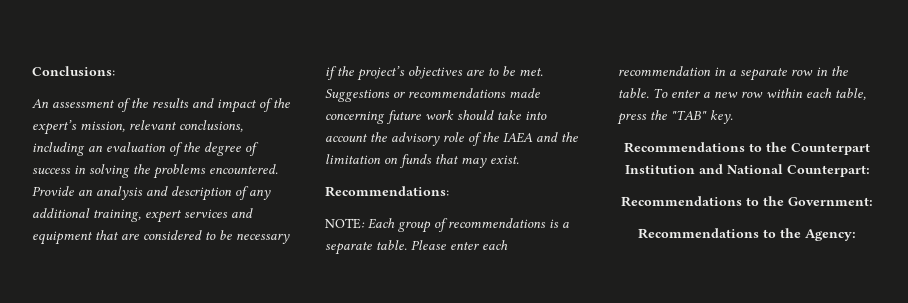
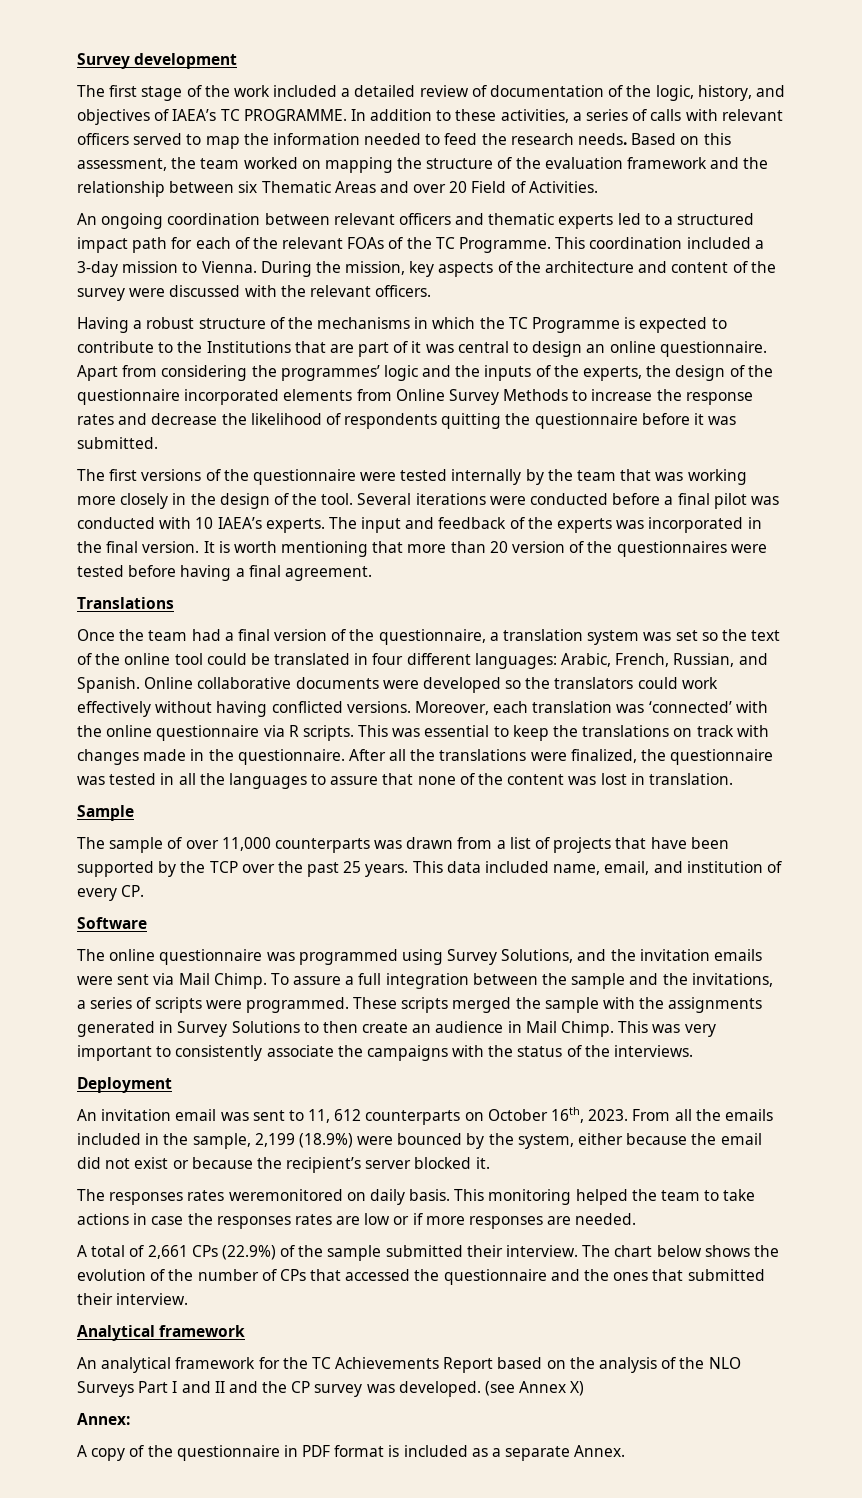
[32,66,115,76] [32,98,290,113] [32,120,243,135] [32,142,259,156] [32,164,278,179] [32,186,271,201] [32,208,253,223] [32,230,290,245] [325,66,543,81] [325,88,540,102] [325,110,547,124] [325,132,578,146] [325,154,519,168] [325,186,449,197] [325,218,569,233] [325,240,508,255] [618,66,848,81] [618,88,866,100] [617,110,733,125] [624,142,870,155] [624,164,870,177] [621,196,873,207] [638,228,856,241] Conclusions: // An assessment of the results and impact of the expert’s mission, relevant conclusions, including an evaluation of the degree of success in solving the problems encountered. Provide an analysis and description of any additional training, expert services and equipment that are considered to be necessary if the project’s objectives are to be met. Suggestions or recommendations made concerning future work should take into account the advisory role of the IAEA and the limitation on funds that may exist. // Recommendations: // NOTE: Each group of recommendations is a separate table. Please enter each recommendation in a separate row in the table. To enter a new row within each table, press the "TAB" key. // Recommendations to the Counterpart Institution and National Counterpart: // Recommendations to the Government: // Recommendations to the Agency: -> [77,53,238,69] [77,85,785,101] [77,109,783,125] [77,133,731,149] [77,157,769,173] [77,181,598,197] [77,213,755,229] [77,237,764,253] [77,261,776,277] [77,285,432,301] [77,317,727,333] [77,341,767,357] [77,365,773,381] [77,389,753,405] [77,413,737,429] [77,437,158,449] [77,469,747,485] [77,493,779,509] [77,517,762,533] [77,541,767,557] [77,565,372,581] [77,597,174,609] [77,629,781,645] [77,653,768,669] [77,677,718,693] [77,701,768,717] [77,725,769,741] [77,749,774,765] [77,773,733,789] [77,805,134,821] [77,837,729,853] [77,861,782,877] [77,885,145,901] [77,917,147,929] [77,949,763,965] [77,973,773,989] [77,997,763,1013] [77,1021,716,1037] [77,1045,694,1061] [77,1077,172,1093] [77,1107,773,1125] [77,1133,762,1149] [77,1157,490,1173] [77,1189,756,1205] [77,1213,637,1229] [77,1245,779,1261] [77,1269,765,1285] [77,1293,189,1305] [77,1325,246,1341] [77,1357,741,1373] [77,1381,585,1397] [77,1413,130,1425] [77,1445,626,1461] Survey development // The first stage of the work included a detailed review of documentation of the logic, history, and objectives of IAEA’s TC PROGRAMME. In addition to these activities, a series of calls with relevant officers served to map the information needed to feed the research needs. Based on this assessment, the team worked on mapping the structure of the evaluation framework and the relationship between six Thematic Areas and over 20 Field of Activities. // An ongoing coordination between relevant officers and thematic experts led to a structured impact path for each of the relevant FOAs of the TC Programme. This coordination included a 3-day mission to Vienna. During the mission, key aspects of the architecture and content of the survey were discussed with the relevant officers. // Having a robust structure of the mechanisms in which the TC Programme is expected to contribute to the Institutions that are part of it was central to design an online questionnaire. Apart from considering the programmes’ logic and the inputs of the experts, the design of the questionnaire incorporated elements from Online Survey Methods to increase the response rates and decrease the likelihood of respondents quitting the questionnaire before it was submitted. // The first versions of the questionnaire were tested internally by the team that was working more closely in the design of the tool. Several iterations were conducted before a final pilot was conducted with 10 IAEA’s experts. The input and feedback of the experts was incorporated in the final version. It is worth mentioning that more than 20 version of the questionnaires were tested before having a final agreement. // Translations // Once the team had a final version of the questionnaire, a translation system was set so the text of the online tool could be translated in four different languages: Arabic, French, Russian, and Spanish. Online collaborative documents were developed so the translators could work effectively without having conflicted versions. Moreover, each translation was ‘connected’ with the online questionnaire via R scripts. This was essential to keep the translations on track with changes made in the questionnaire. After all the translations were finalized, the questionnaire was tested in all the languages to assure that none of the content was lost in translation. // Sample // The sample of over 11,000 counterparts was drawn from a list of projects that have been supported by the TCP over the past 25 years. This data included name, email, and institution of every CP. // Software // The online questionnaire was programmed using Survey Solutions, and the invitation emails were sent via Mail Chimp. To assure a full integration between the sample and the invitations, a series of scripts were programmed. These scripts merged the sample with the assignments generated in Survey Solutions to then create an audience in Mail Chimp. This was very important to consistently associate the campaigns with the status of the interviews. // Deployment // An invitation email was sent to 11, 612 counterparts on October 16th, 2023. From all the emails included in the sample, 2,199 (18.9%) were bounced by the system, either because the email did not exist or because the recipient’s server blocked it. // The responses rates weremonitored on daily basis. This monitoring helped the team to take actions in case the responses rates are low or if more responses are needed. // A total of 2,661 CPs (22.9%) of the sample submitted their interview. The chart below shows the evolution of the number of CPs that accessed the questionnaire and the ones that submitted their interview. // Analytical framework // An analytical framework for the TC Achievements Report based on the analysis of the NLO Surveys Part I and II and the CP survey was developed. (see Annex X) // Annex: // A copy of the questionnaire in PDF format is included as a separate Annex.

